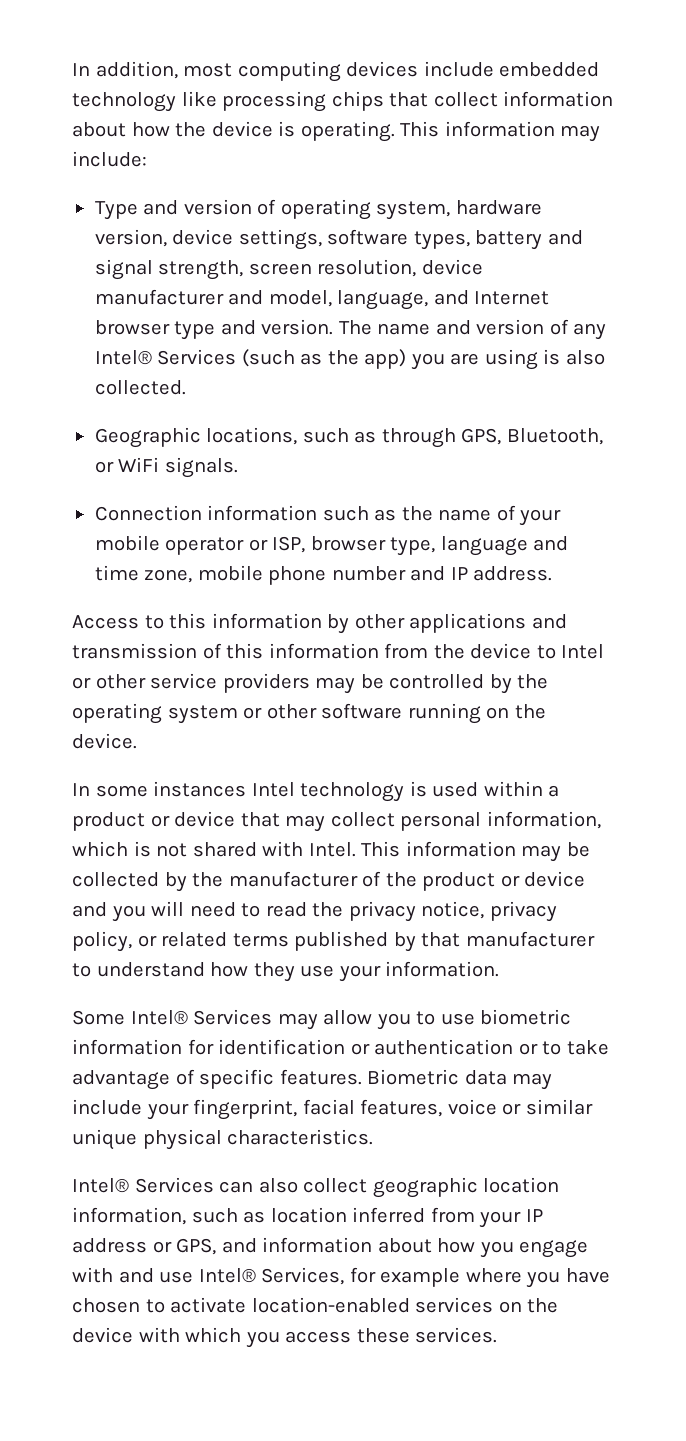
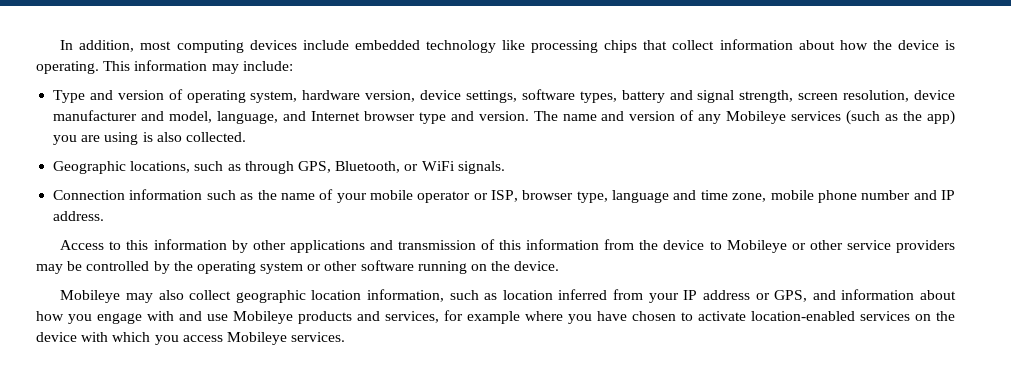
[94,349,237,365] Intel® Services -> [726,111,842,124] Mobileye services
[561,644,605,659] Intel -> [726,240,787,253] Mobileye
[72,781,560,802] [72,811,601,832] [72,841,590,862] [72,871,586,892] [72,901,557,922] [72,931,595,952] [72,961,500,982] [72,1009,572,1030] [72,1039,609,1055] [72,1069,553,1090] [72,1099,593,1120] [72,1129,374,1150] [72,1177,254,1193] In some instances Intel technology is used within a product or device that may collect personal information, which is not shared with Intel. This information may be collected by the manufacturer of the product or device and you will need to read the privacy notice, privacy policy, or related terms published by that manufacturer to understand how they use your information. // Some Intel® Services may allow you to use biometric information for identification or authentication or to take advantage of specific features. Biometric data may include your fingerprint, facial features, voice or similar unique physical characteristics. // Intel® Services can -> [60,290,153,303] Mobileye may
[198,1267,345,1285] Intel® Services, -> [233,311,439,324] Mobileye products and services,
[356,1328,410,1343] these -> [226,332,287,345] Mobileye

